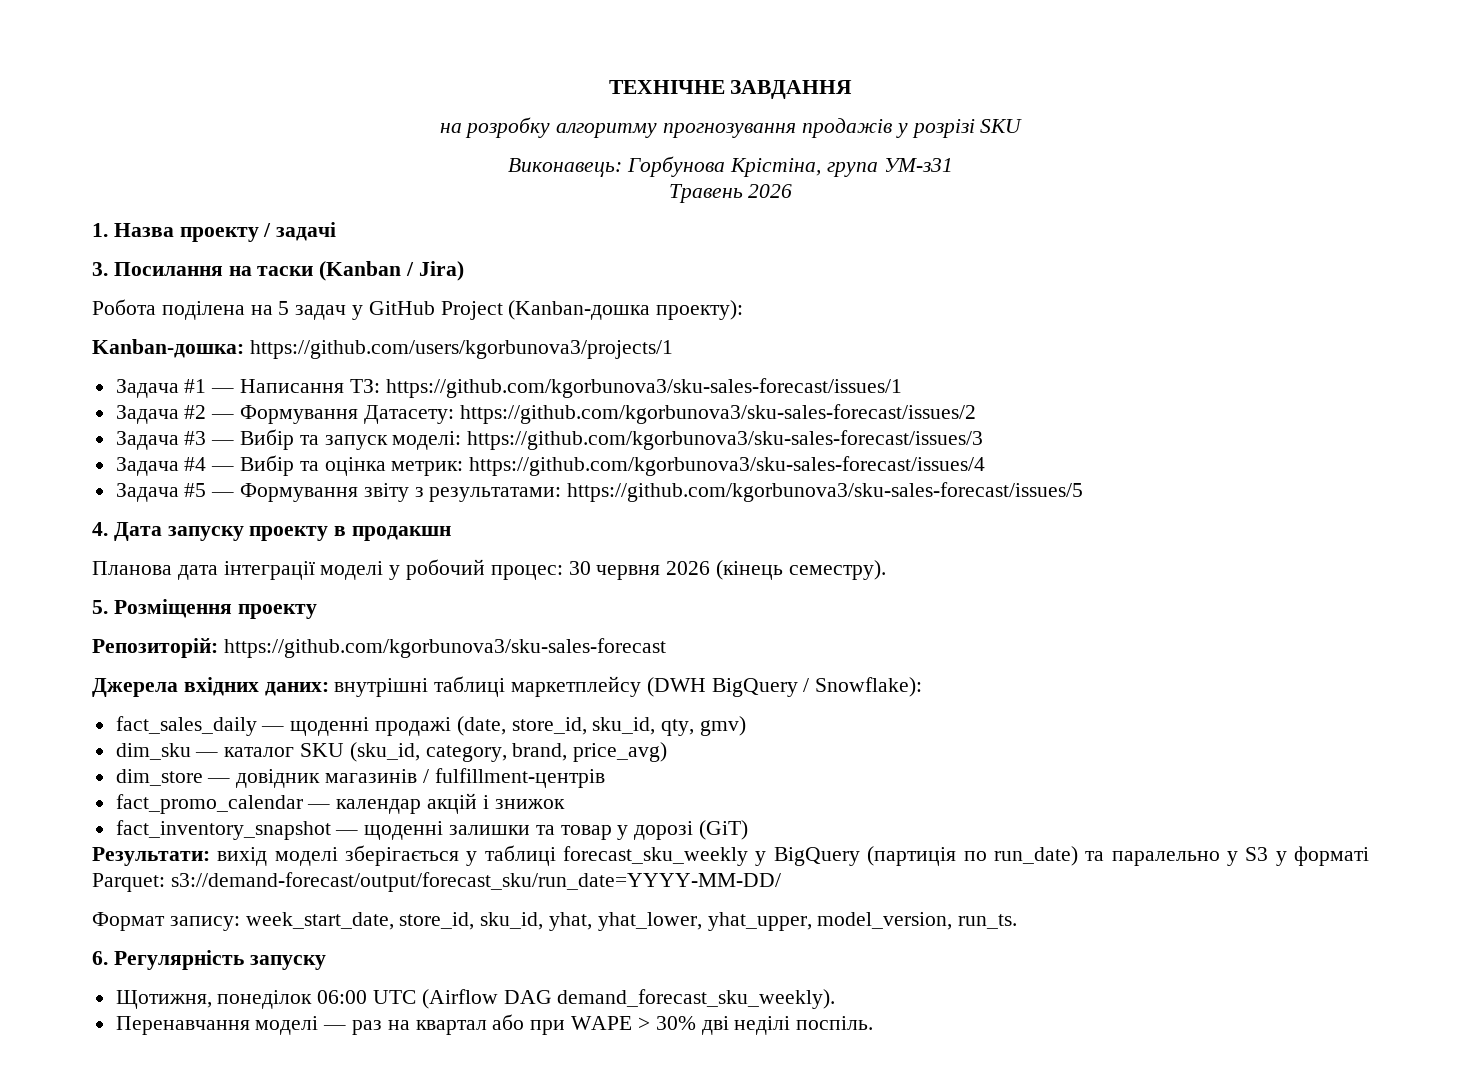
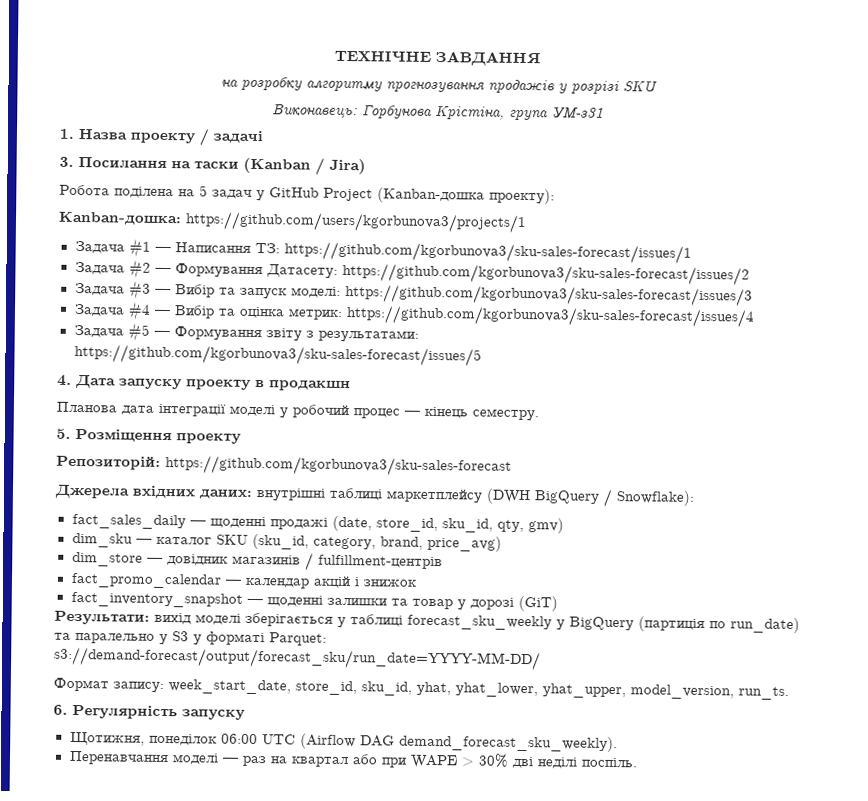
[668,184,793,203] // Травень 2026 -> (604, 112) none
[490,560,886,580] процес: 30 червня 2026 (кінець семестру). -> [353,406,539,422] процес — кінець семестру.

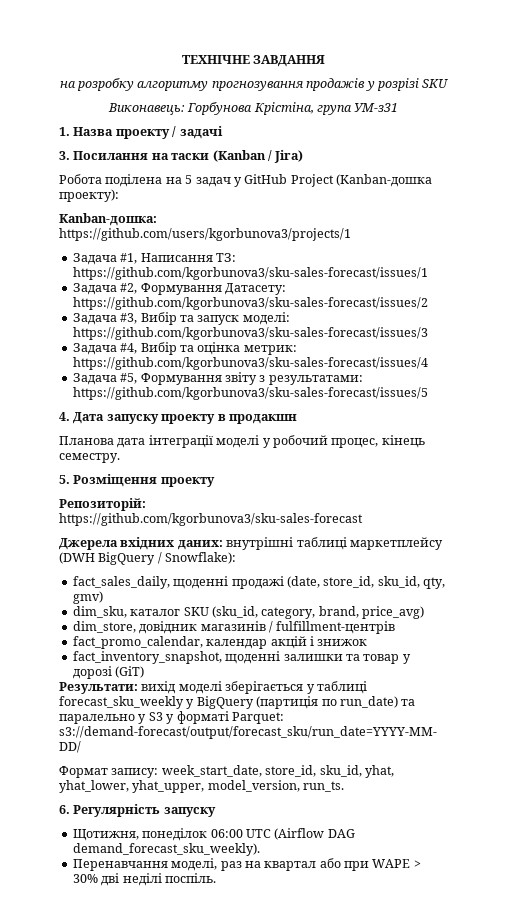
[128,238,171,258] #1 — -> [120,253,138,264] #1,
[128,259,171,279] #2 — -> [120,283,138,294] #2,
[128,280,171,300] #3 — -> [120,313,138,324] #3,
[127,301,170,321] #4 — -> [120,343,138,354] #4,
[127,322,170,342] #5 — -> [120,373,138,384] #5,
[353,408,420,419] процес — -> [331,438,379,448] процес,
[71,513,206,530] fact_sales_daily — -> [72,576,170,589] fact_sales_daily,
[71,532,152,548] dim_sku — -> [72,606,127,618] dim_sku,
[71,551,163,567] dim_store — -> [72,621,136,633] dim_store,
[70,572,241,589] fact_promo_calendar — -> [72,636,203,649] fact_promo_calendar,
[70,591,263,608] fact_inventory_snapshot — -> [72,651,222,664] fact_inventory_snapshot,
[171,753,238,765] моделі — -> [171,858,218,871] моделі,

